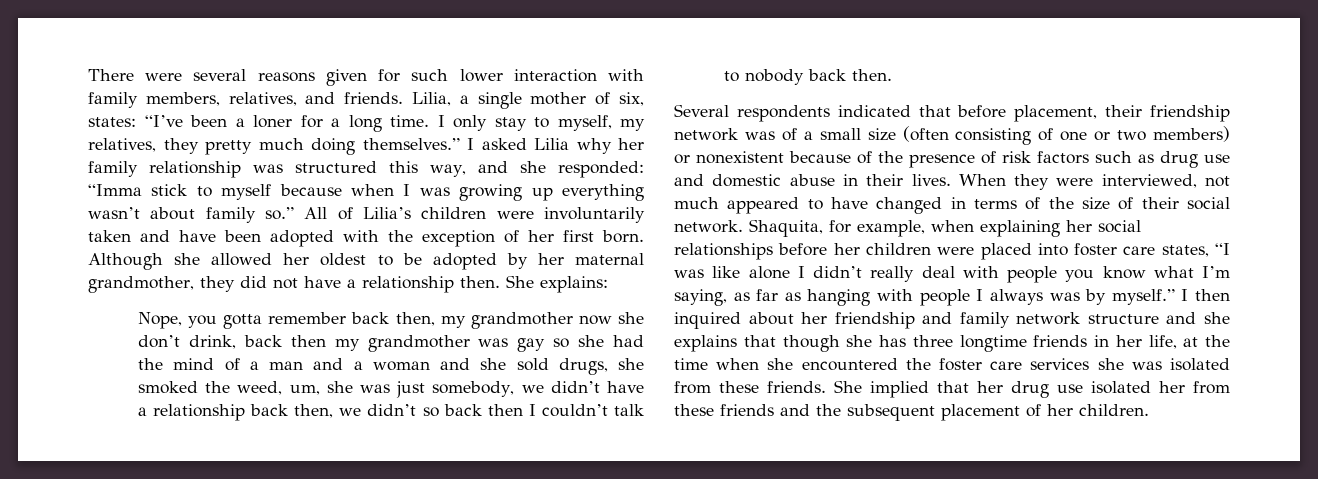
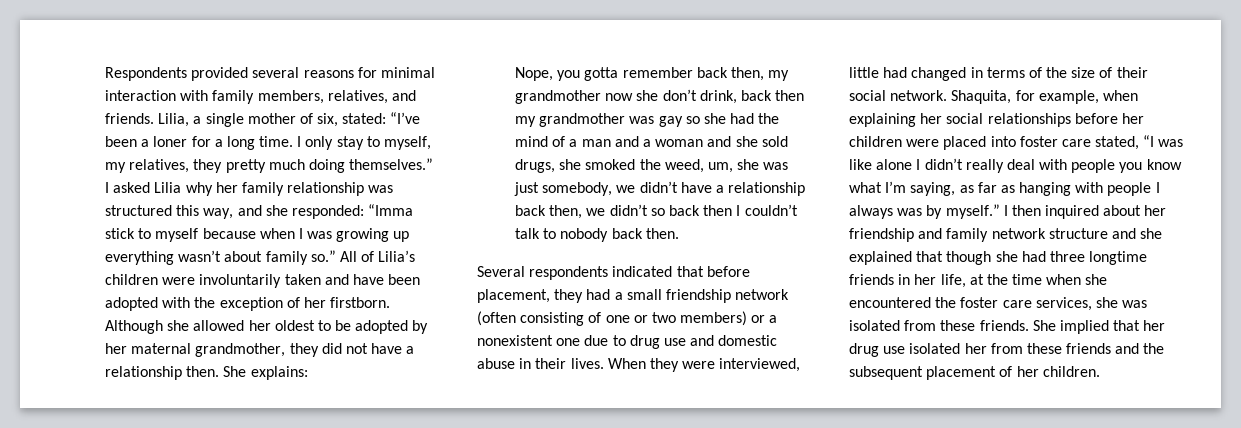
[88,69,503,86] There were several reasons given for such lower -> [105,67,435,81] Respondents provided several reasons for minimal
[88,117,136,127] states: -> [342,113,387,124] stated:
[563,230,644,243] first born. -> [330,297,391,308] firstborn.
[1105,105,1230,122] [674,128,896,141] their friendship network was of a small size -> [554,289,790,303] they had a small friendship network
[696,151,1154,168] nonexistent because of the presence of risk factors such as -> [769,315,778,323] [477,335,626,346] a nonexistent one due to
[1205,176,1230,187] [674,197,868,214] not much appeared to have -> [849,67,908,78] little had
[1161,245,1209,257] states, -> [1095,136,1140,150] stated,
[674,335,737,352] explains -> [849,251,912,265] explained
[879,335,906,347] has -> [1021,251,1046,262] had
[1030,358,1090,370] services -> [1035,297,1092,311] services,

